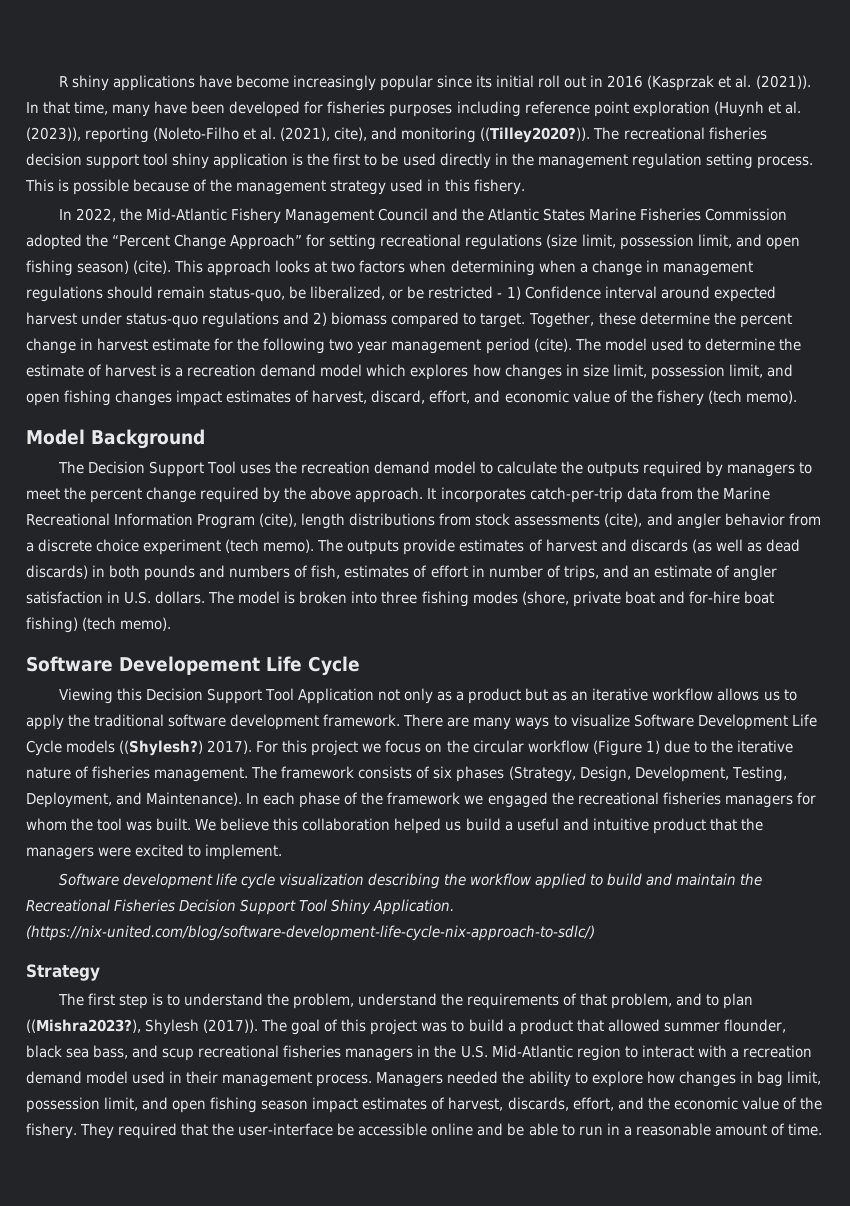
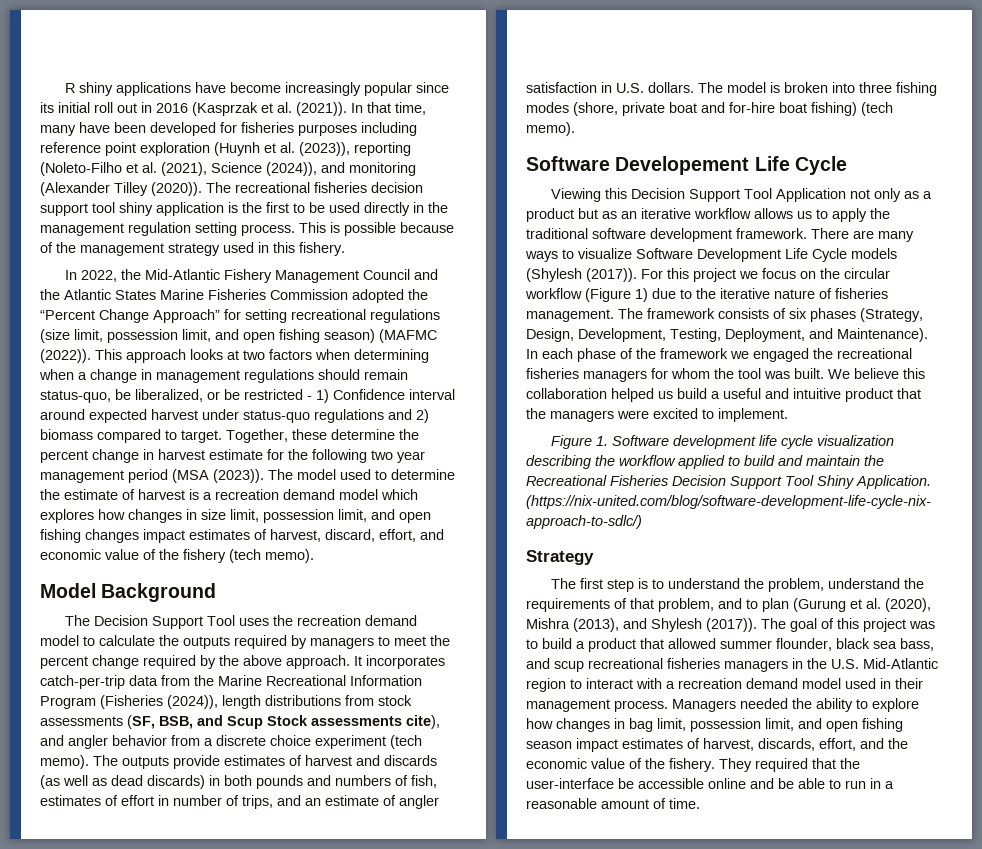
[334,127,591,143] cite), and monitoring ((Tilley2020?)). -> [211,162,416,176] [40,182,202,196] Science (2024)), and monitoring (Alexander Tilley (2020)).
[133,260,172,274] (cite). -> [379,329,437,343] [40,349,91,363] (MAFMC (2022)).
[533,338,572,352] (cite). -> [172,469,264,483] (MSA (2023)).
[259,513,298,527] (cite), -> [100,695,218,709] (Fisheries (2024)),
[604,513,643,527] (cite), -> [127,715,440,729] (SF, BSB, and Scup Stock assessments cite),
[119,740,253,756] ((Shylesh?) 2017). -> [526,268,637,282] (Shylesh (2017)).
(283, 852) none -> [550,435,608,449] Figure 1.
[26,1019,141,1033] ((Mishra2023?), -> [793,598,931,612] [526,618,647,632] (Gurung et al. (2020), Mishra (2013), and

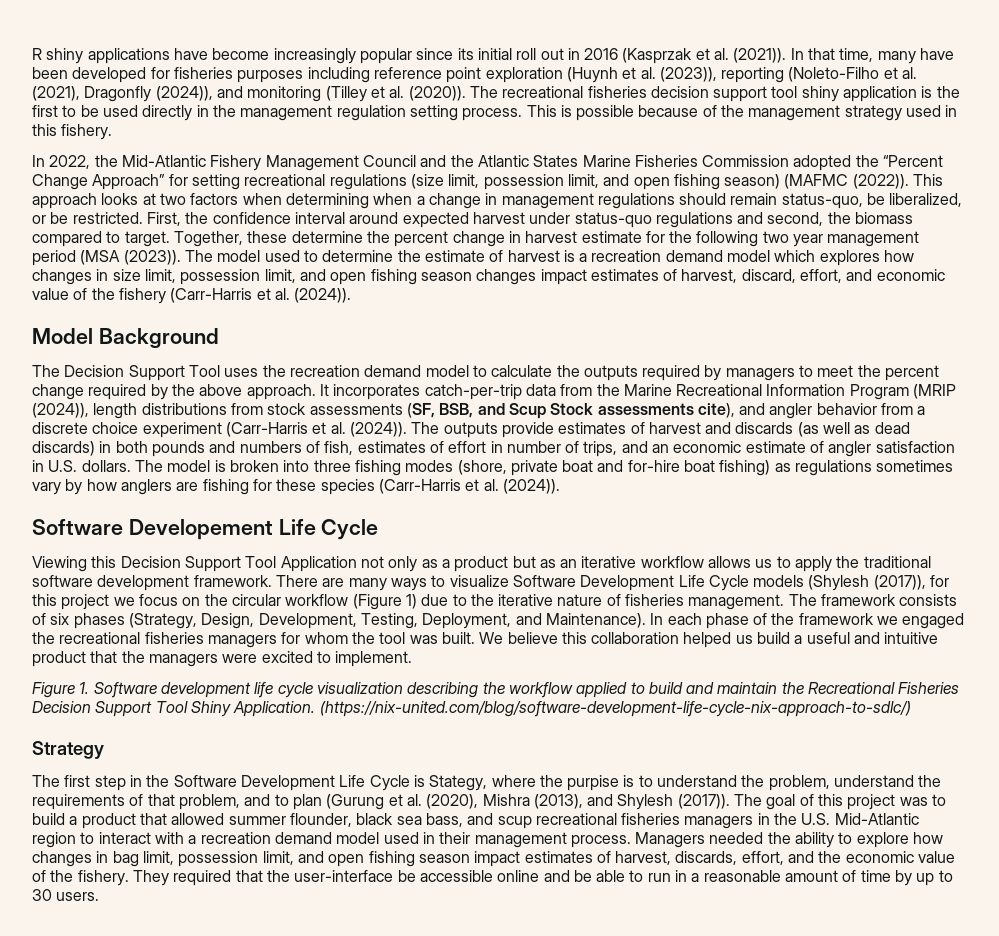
[211,162,262,173] Science -> [84,86,152,102] Dragonfly
[40,182,148,196] (Alexander Tilley -> [325,86,405,102] (Tilley et al.
[244,389,405,403] restricted - 1) Confidence -> [72,212,291,226] restricted. First, the confidence
[416,409,429,423] 2) -> [767,212,851,226] second, the
(81, 536) none -> [420,272,472,281] season
[229,549,314,563] (tech memo). -> [170,288,352,303] (Carr-Harris et al. (2024)).
[100,695,163,709] (Fisheries -> [913,384,957,399] (MRIP
[390,735,422,749] [40,755,89,769] (tech memo). -> [225,422,407,437] (Carr-Harris et al. (2024)).
(321, 802) none -> [673,441,742,453] economic
[861,102,893,116] [526,122,575,136] (tech memo). -> [774,460,954,476] [32,479,560,495] as regulations sometimes vary by how anglers are fishing for these species (Carr-Harris et al. (2024)).
[586,268,663,282] (2017)). For -> [873,575,950,590] (2017)), for
(634, 585) none -> [129,775,620,791] in the Software Development Life Cycle is Stategy, where the purpise
[669,798,700,809] time. -> [860,870,953,886] [32,889,100,901] time by up to 30 users.

